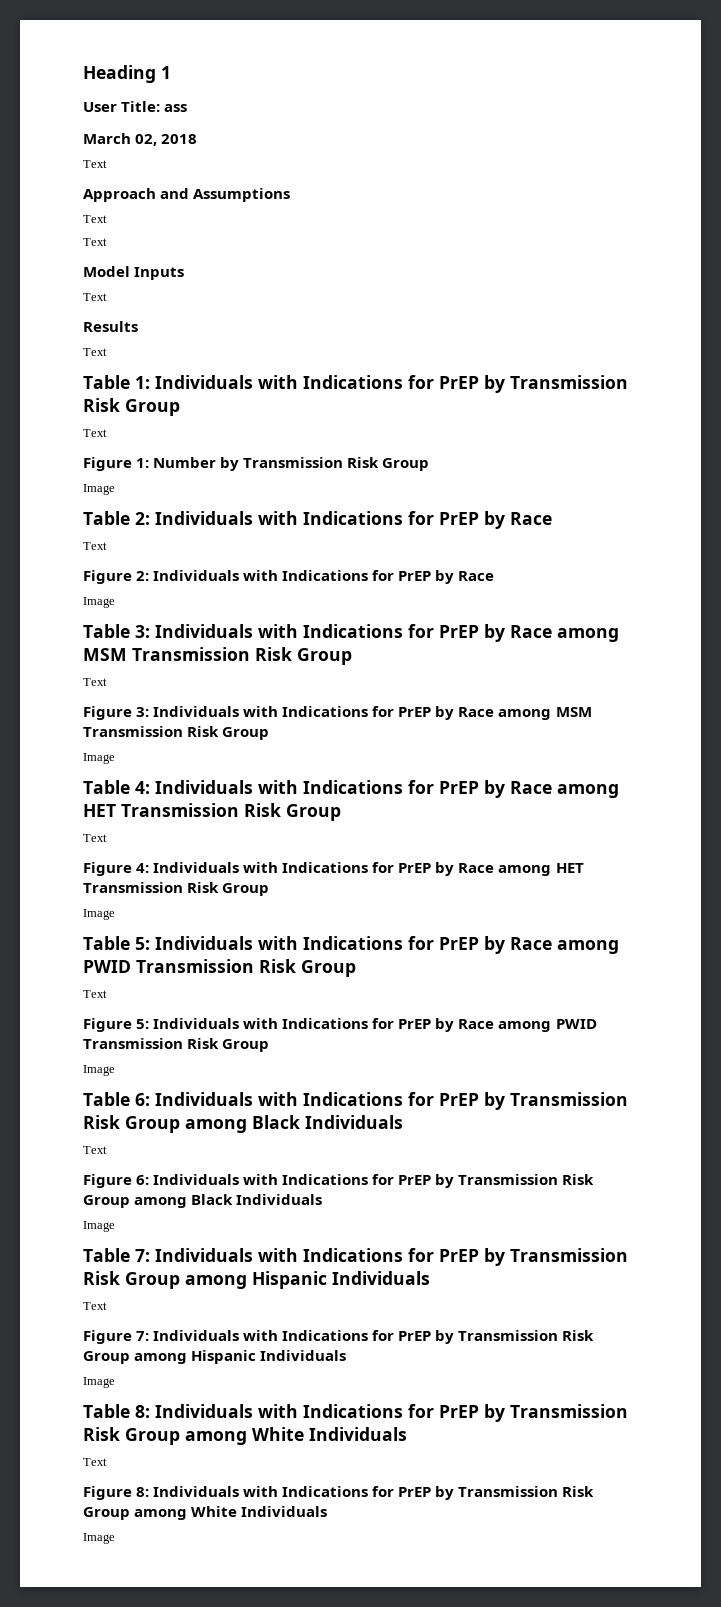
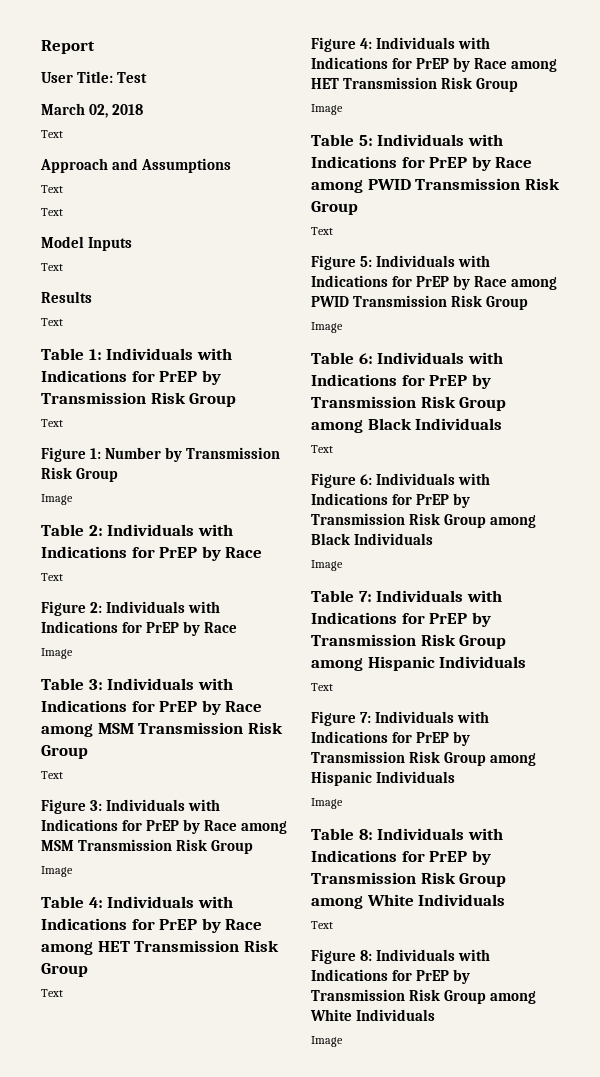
[83,65,171,83] Heading 1 -> [41,40,95,54] Report
[164,104,188,112] ass -> [117,72,148,83] Test

